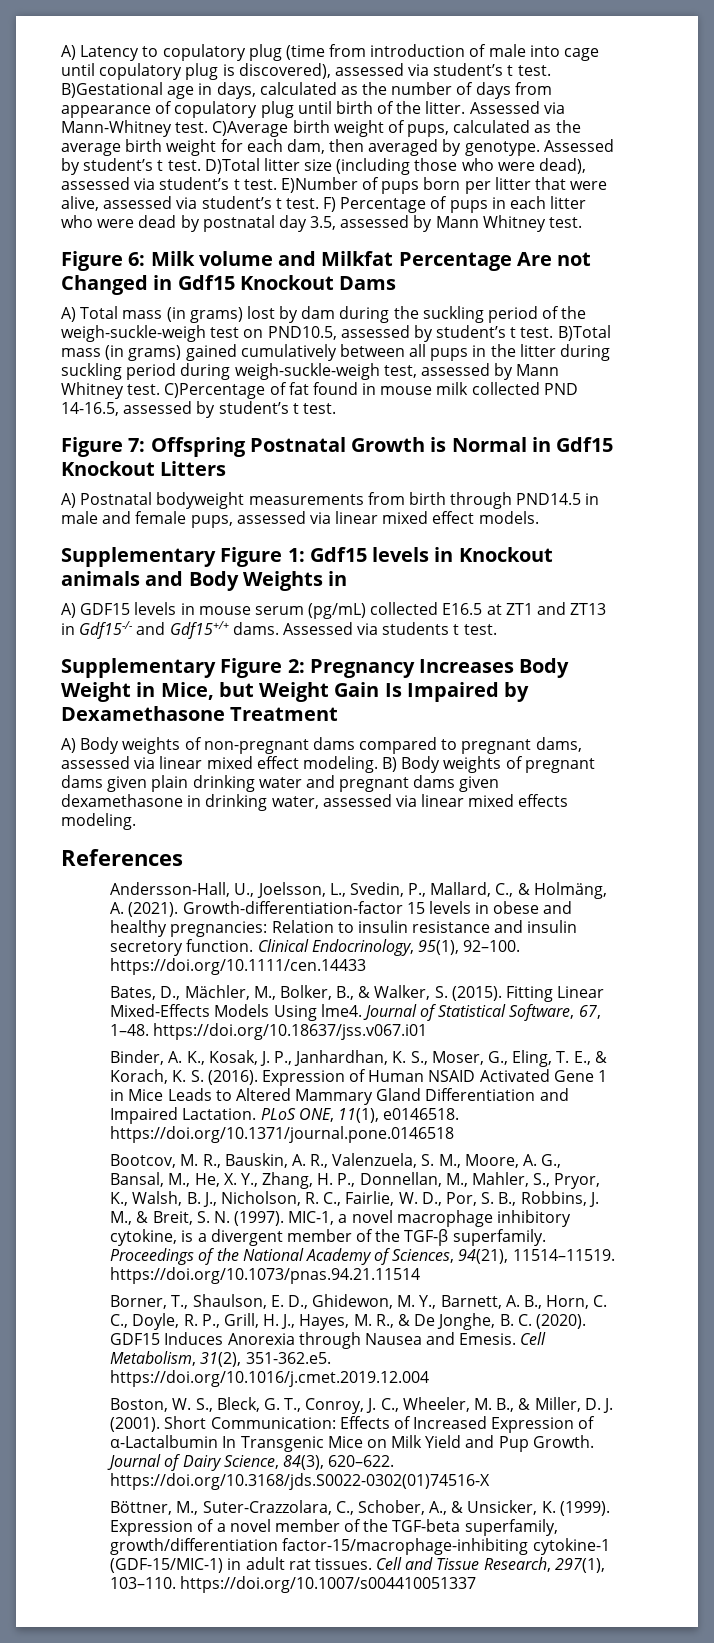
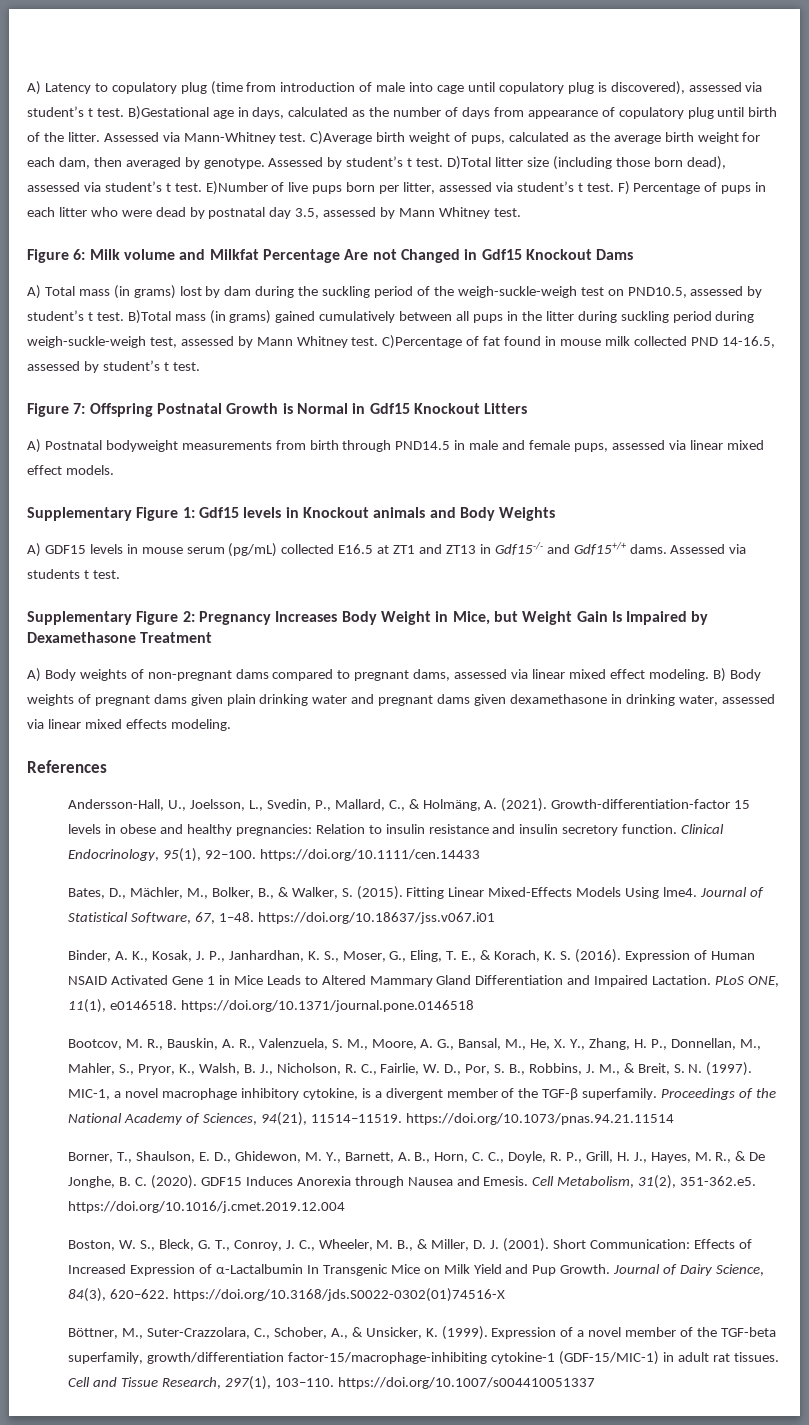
[461,158,535,171] who were -> [653,157,683,167] born
(380, 183) none -> [288,182,309,192] live
[494,177,608,190] [61,196,99,211] litter that were alive, -> [403,182,436,194] litter,
[328,571,348,586] in -> (556, 514) none

